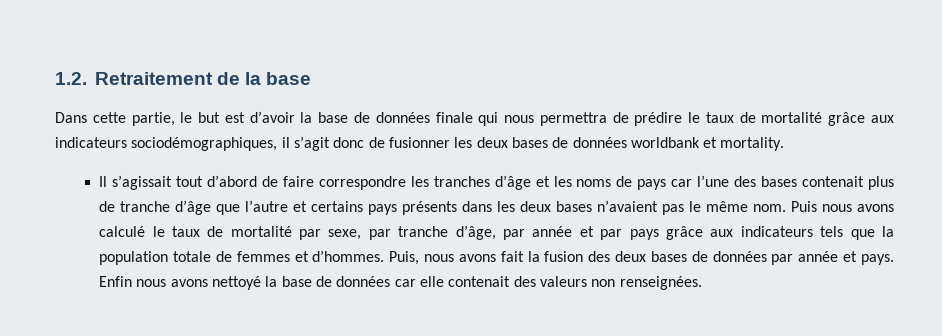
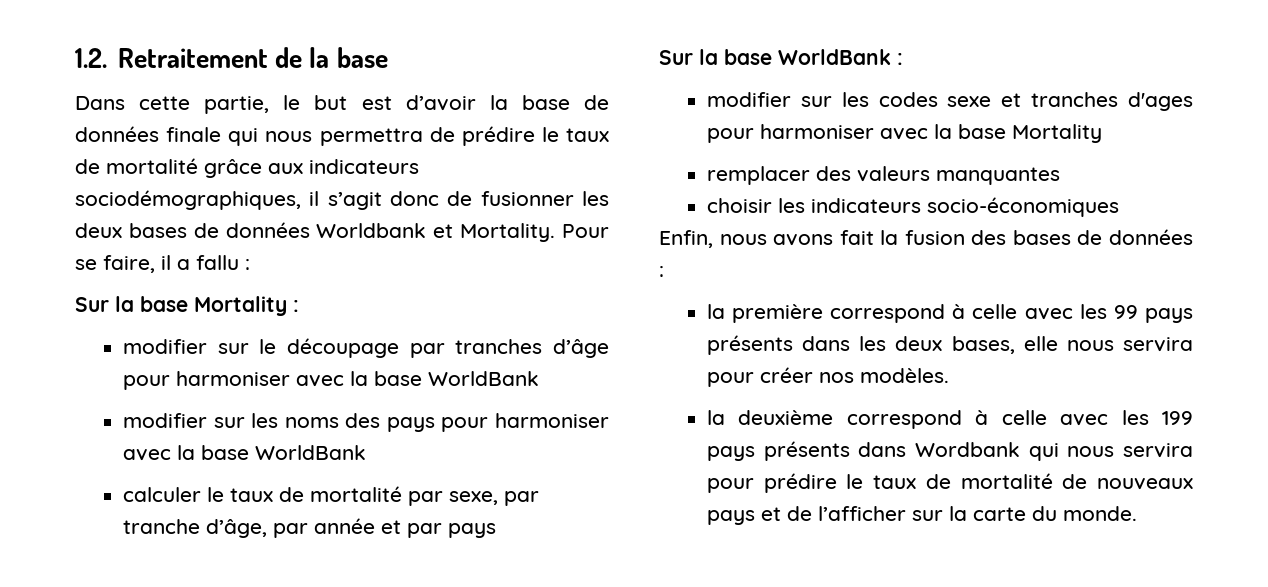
[630,137,785,151] [99,175,895,190] [99,200,894,215] [99,226,146,237] worldbank et mortality. // Il s’agissait tout d’abord de faire correspondre les tranches d’âge et les noms de pays car l’une des bases contenait plus de tranche d’âge que l’autre et certains pays présents dans les deux bases n’avaient pas le même nom. Puis nous avons calculé -> [316,223,609,242] [75,255,250,273] [75,296,299,316] [122,338,609,358] [122,371,539,390] [122,413,609,432] [122,445,366,461] [122,487,201,502] Worldbank et Mortality. Pour se faire, il a fallu : // Sur la base Mortality : // modifier sur le découpage par tranches d’âge pour harmoniser avec la base WorldBank // modifier sur les noms des pays pour harmoniser avec la base WorldBank // calculer
[666,226,894,240] [99,250,420,265] grâce aux indicateurs tels que la population totale de femmes et d’hommes. Puis, -> [659,49,903,65] [706,92,1193,111] [706,124,1102,143] [706,166,1060,185] [706,197,1119,217] [659,230,713,248] // Sur la base WorldBank : // modifier sur les codes sexe et tranches d'ages pour harmoniser avec la base Mortality // remplacer des valeurs manquantes // choisir les indicateurs socio-économiques // Enfin,
[615,251,894,265] [99,276,702,290] deux bases de données par année et pays. Enfin nous avons nettoyé la base de données car elle contenait des valeurs non renseignées. -> [1012,229,1193,245] [659,266,664,277] [706,304,1193,323] [706,335,1193,355] [706,367,949,387] [706,410,1193,429] [706,441,1193,461] [706,473,1193,493] [706,506,1137,525] bases de données : // la première correspond à celle avec les 99 pays présents dans les deux bases, elle nous servira pour créer nos modèles. // la deuxième correspond à celle avec les 199 pays présents dans Wordbank qui nous servira pour prédire le taux de mortalité de nouveaux pays et de l’afficher sur la carte du monde.

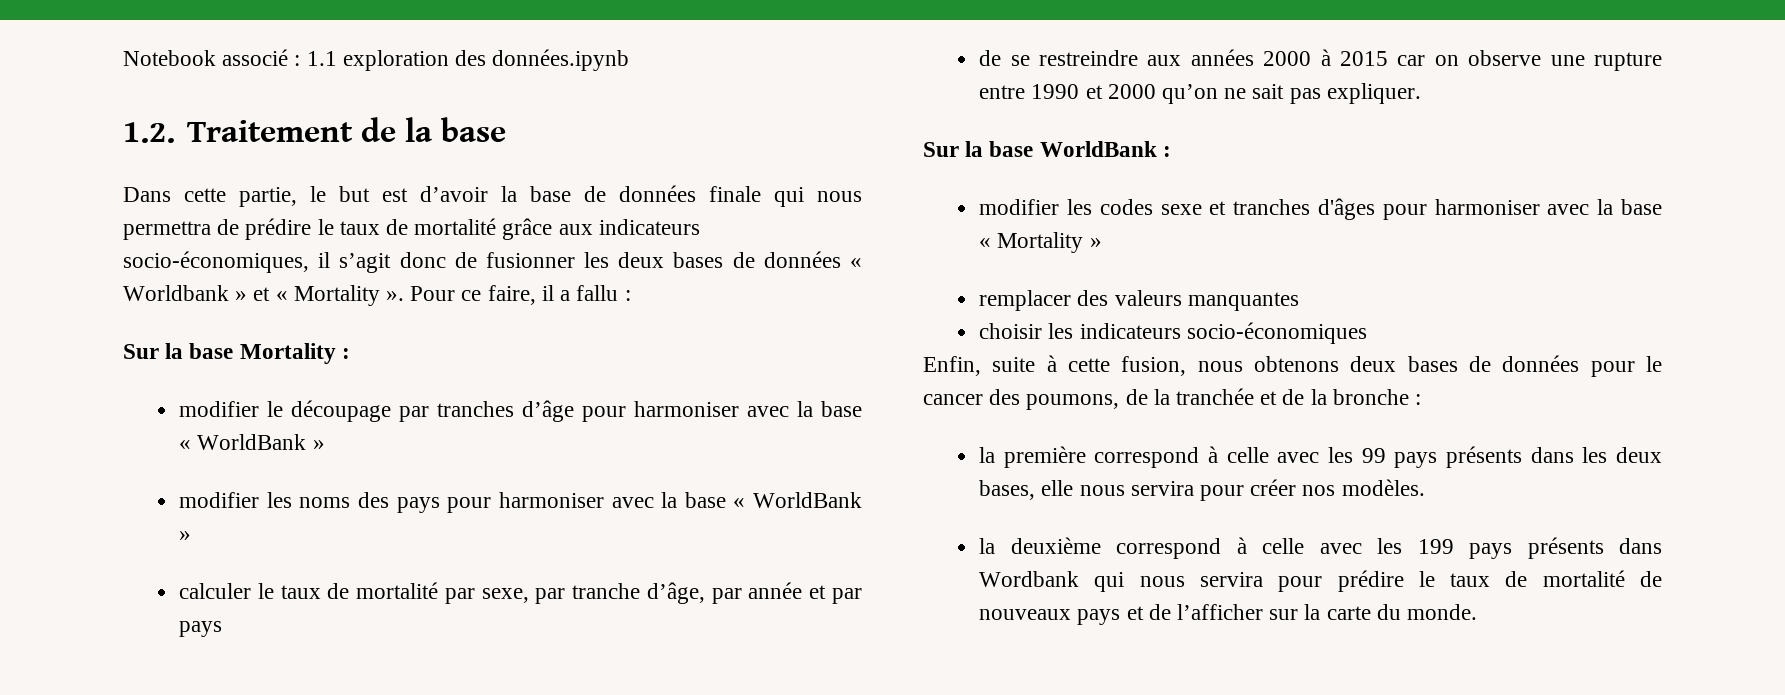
[75,48,268,68] 1.2. Retraitement -> [123,49,630,71] [123,120,353,143] Notebook associé : 1.1 exploration des données.ipynb // 1.2. Traitement
[75,190,301,210] sociodémographiques, -> [123,251,309,273] socio-économiques,
[316,223,609,242] [75,259,97,270] Worldbank et Mortality. Pour se -> [849,258,862,268] [123,285,482,306] « Worldbank » et « Mortality ». Pour ce
[217,343,249,354] sur -> (260, 409) none
[427,371,539,386] [122,413,245,428] WorldBank // modifier sur -> [179,434,325,450] [179,492,260,508] « WorldBank » // modifier
[254,445,366,460] WorldBank -> [733,492,862,508] [179,531,192,541] « WorldBank »
(496, 530) none -> [979,49,1662,71] [979,83,1421,104] // de se restreindre aux années 2000 à 2015 car on observe une rupture entre 1990 et 2000 qu’on ne sait pas expliquer.
[800,96,832,107] sur -> (1060, 207) none
[1128,92,1193,111] [706,124,1102,143] d'ages pour harmoniser avec la base Mortality -> [1317,198,1662,220] [979,232,1102,253] d'âges pour harmoniser avec la base « Mortality »
[719,229,1193,246] nous avons fait la fusion des bases de données -> [992,355,1662,377] [923,388,1409,410] suite à cette fusion, nous obtenons deux bases de données pour le cancer des poumons, de la tranchée et de la bronche

